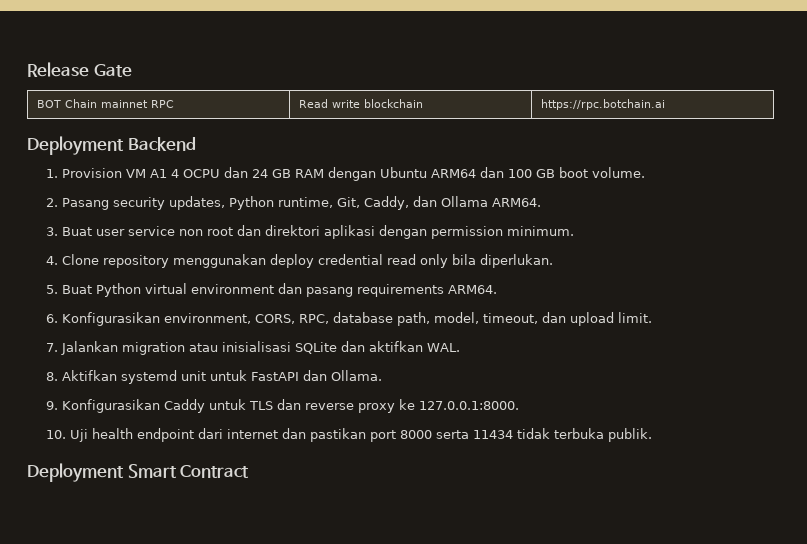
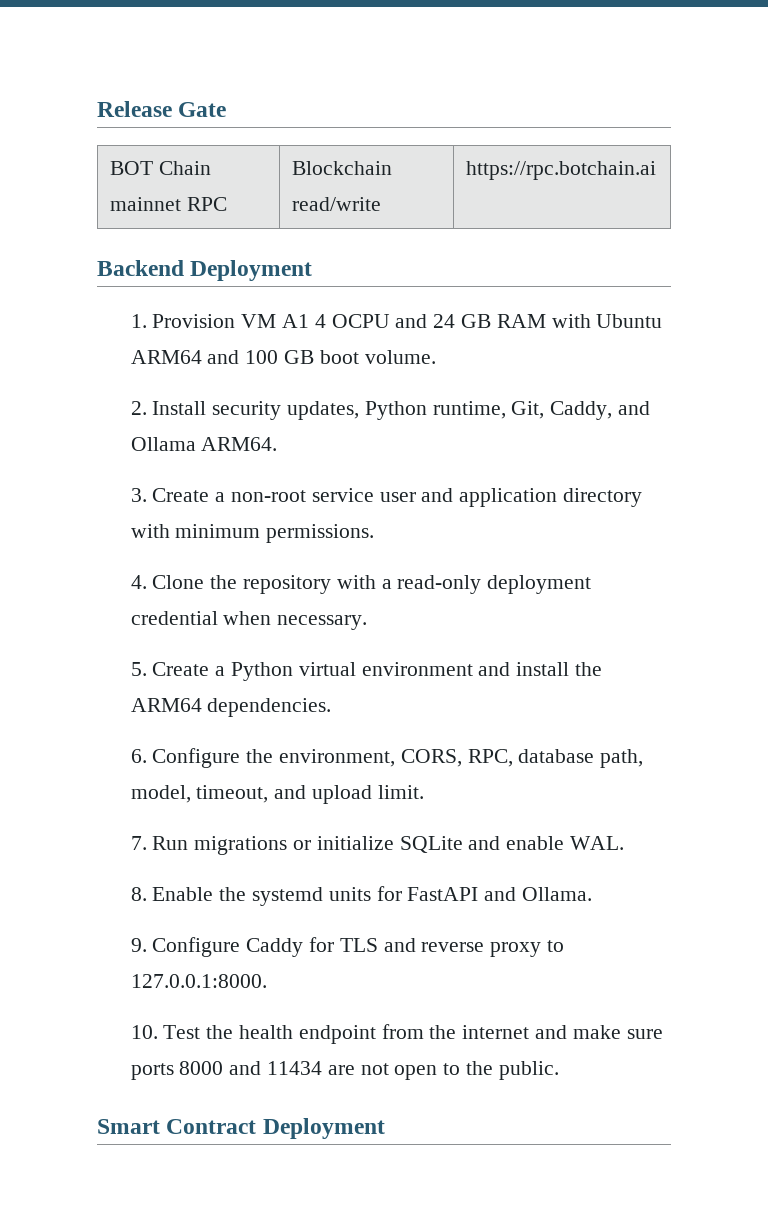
[298,99,423,108] Read write blockchain -> [291,161,392,175] [291,197,381,211] Blockchain read/write
[27,136,196,155] Deployment Backend -> [97,260,313,281] Backend Deployment
[223,167,248,178] dan -> [395,314,428,328] and
[327,167,376,181] dengan -> [551,314,591,328] with
[479,167,504,178] dan -> [207,350,240,364] and
[61,198,109,210] Pasang -> [152,401,207,415] Install
[412,196,437,207] dan -> [617,401,650,415] and
[61,225,574,239] [45,254,553,268] Buat user service non root dan direktori aplikasi dengan permission minimum. // 4. Clone repository menggunakan deploy credential read only bila diperlukan. -> [152,488,642,507] [130,524,375,543] [130,575,592,594] [130,611,368,630] Create a non-root service user and application directory with minimum permissions. // 4. Clone the repository with a read-only deployment credential when necessary.
[61,285,92,294] Buat -> [152,662,226,676] Create a
[277,283,497,297] dan pasang requirements ARM64. -> [478,662,602,676] [130,698,332,717] and install the ARM64 dependencies.
[61,312,160,326] Konfigurasikan -> [152,748,274,768] Configure the
[541,312,566,323] dan -> [274,785,307,799] and
[60,341,460,355] [45,370,382,384] [45,399,301,413] Jalankan migration atau inisialisasi SQLite dan aktifkan WAL. // 8. Aktifkan systemd unit untuk FastAPI dan Ollama. // 9. Konfigurasikan Caddy untuk TLS dan -> [152,836,624,855] [130,886,592,906] [130,937,416,957] Run migrations or initialize SQLite and enable WAL. // 8. Enable the systemd units for FastAPI and Ollama. // 9. Configure Caddy for TLS and
[398,399,415,410] ke -> [546,940,564,952] to
[69,428,652,442] [27,463,124,482] Uji health endpoint dari internet dan pastikan port 8000 serta 11434 tidak terbuka publik. // Deployment -> [163,1024,663,1044] [130,1061,559,1080] Test the health endpoint from the internet and make sure ports 8000 and 11434 are not open to the public. //
(250, 471) none -> [262,1118,385,1139] Deployment

